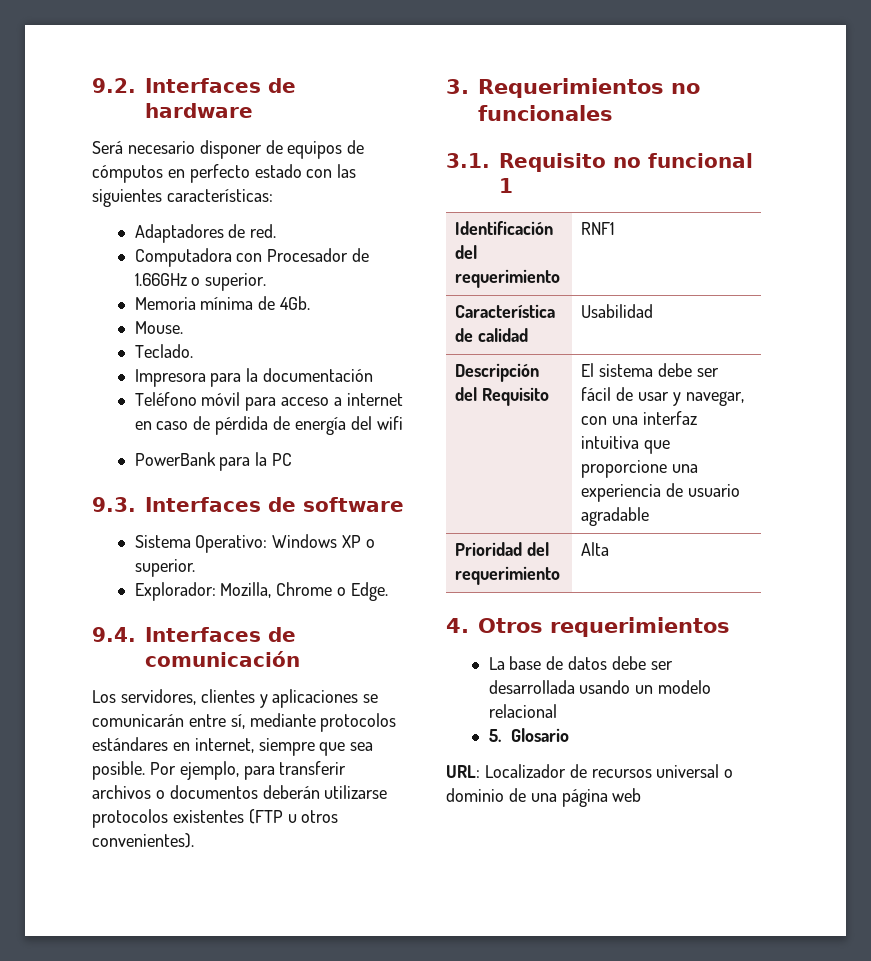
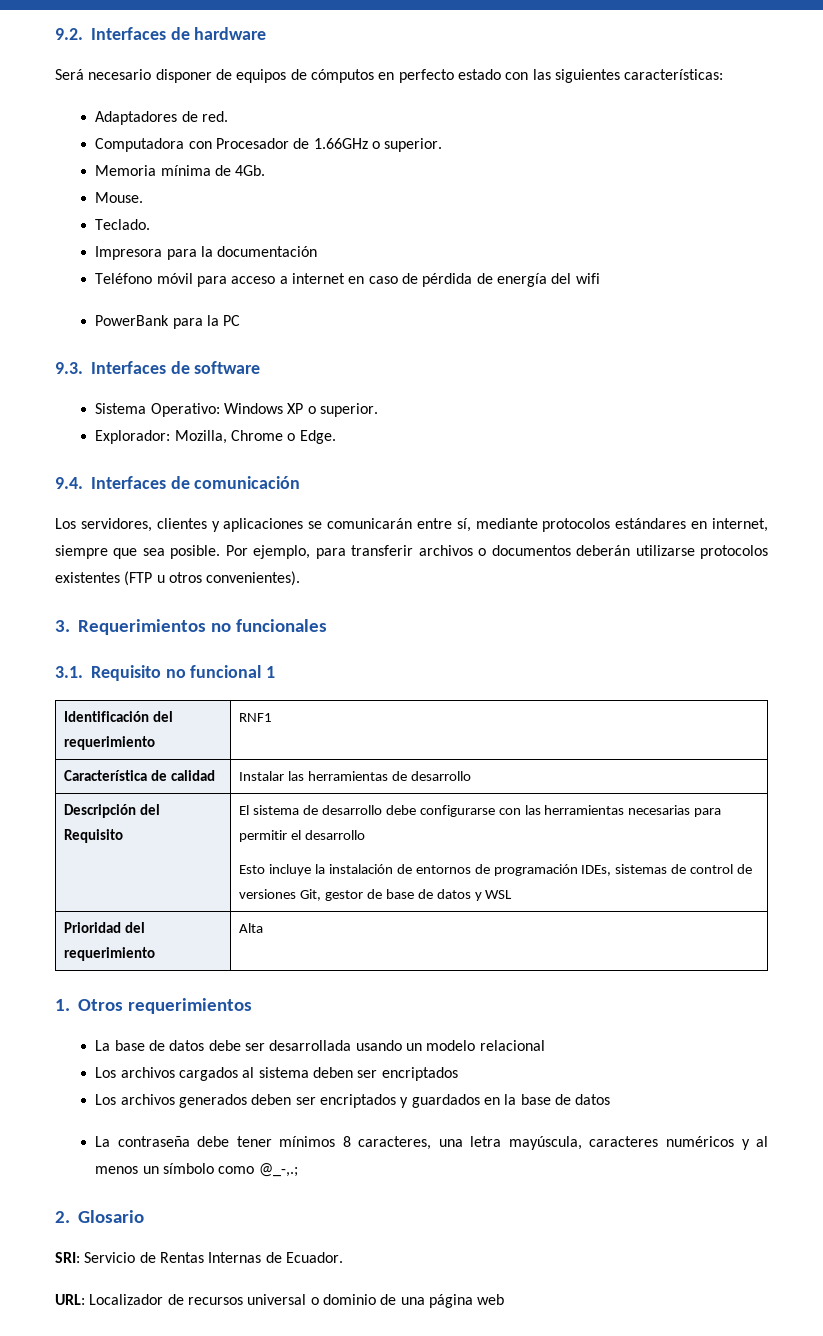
[581,304,654,318] Usabilidad -> [239,771,471,781] Instalar las herramientas de desarrollo
[657,363,719,377] [581,387,744,406] [581,411,697,425] [581,436,671,454] [581,460,699,478] [581,483,740,502] [581,507,650,526] debe ser fácil de usar y navegar, con una interfaz intuitiva que proporcione una experiencia de usuario agradable -> [302,805,722,817] [239,830,365,842] [239,864,753,876] [239,889,513,901] de desarrollo debe configurarse con las herramientas necesarias para permitir el desarrollo // Esto incluye la instalación de entornos de programación IDEs, sistemas de control de versiones Git, gestor de base de datos y WSL
[446,618,469,633] 4. -> [55,999,70,1011] 1.
[488,728,570,742] 5. Glosario -> [95,1067,458,1081] [95,1094,611,1108] [95,1136,769,1150] [95,1163,298,1177] [55,1210,144,1223] [55,1252,343,1263] Los archivos cargados al sistema deben ser encriptados // Los archivos generados deben ser encriptados y guardados en la base de datos // La contraseña debe tener mínimos 8 caracteres, una letra mayúscula, caracteres numéricos y al menos un símbolo como @_-,.; // 2. Glosario // SRI: Servicio de Rentas Internas de Ecuador.

